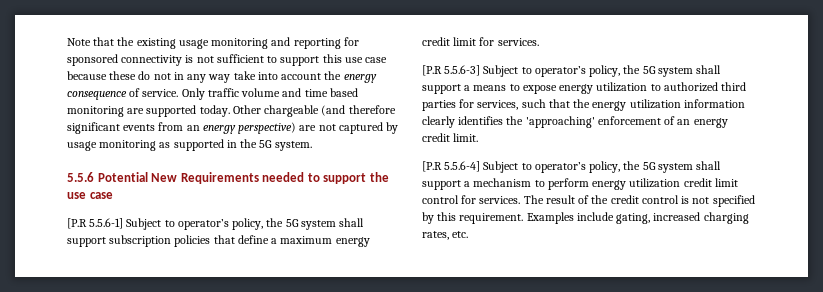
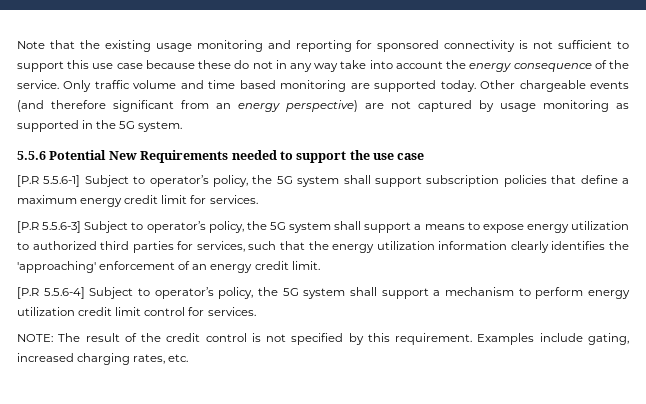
(141, 92) none -> [609,60,629,69] the
(320, 111) none -> [589,81,629,89] events
[123,124,156,131] events -> (174, 106) none
(521, 200) none -> [17,334,53,342] // NOTE:

